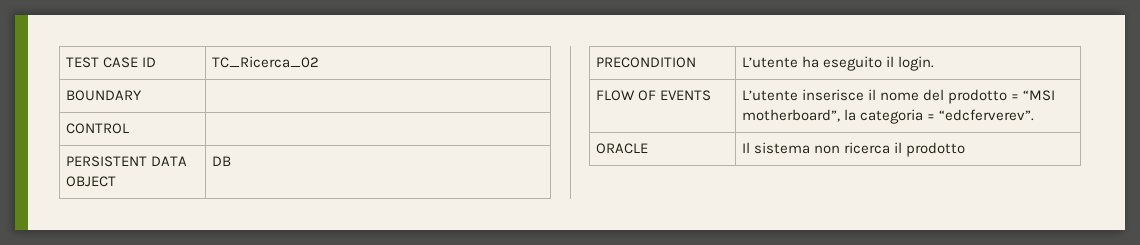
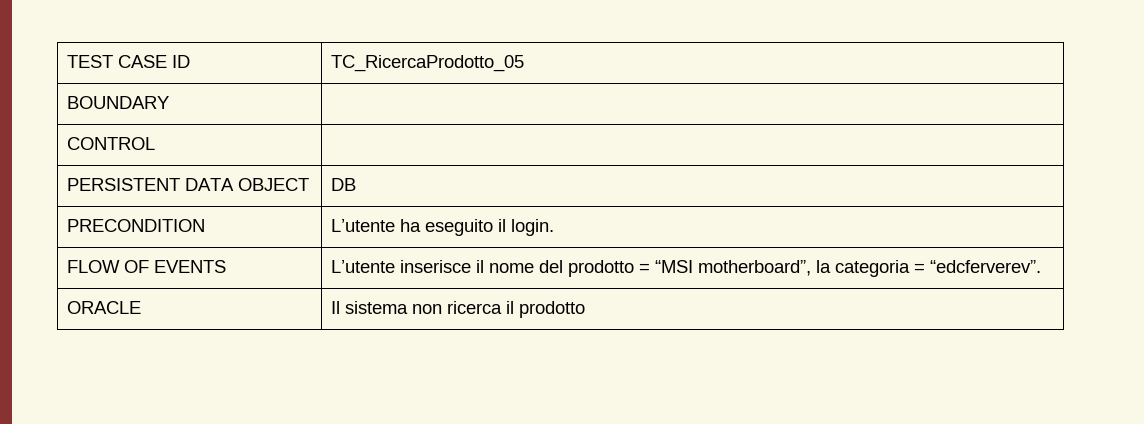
[211,56,319,68] TC_Ricerca_02 -> [330,55,524,72] TC_RicercaProdotto_05

